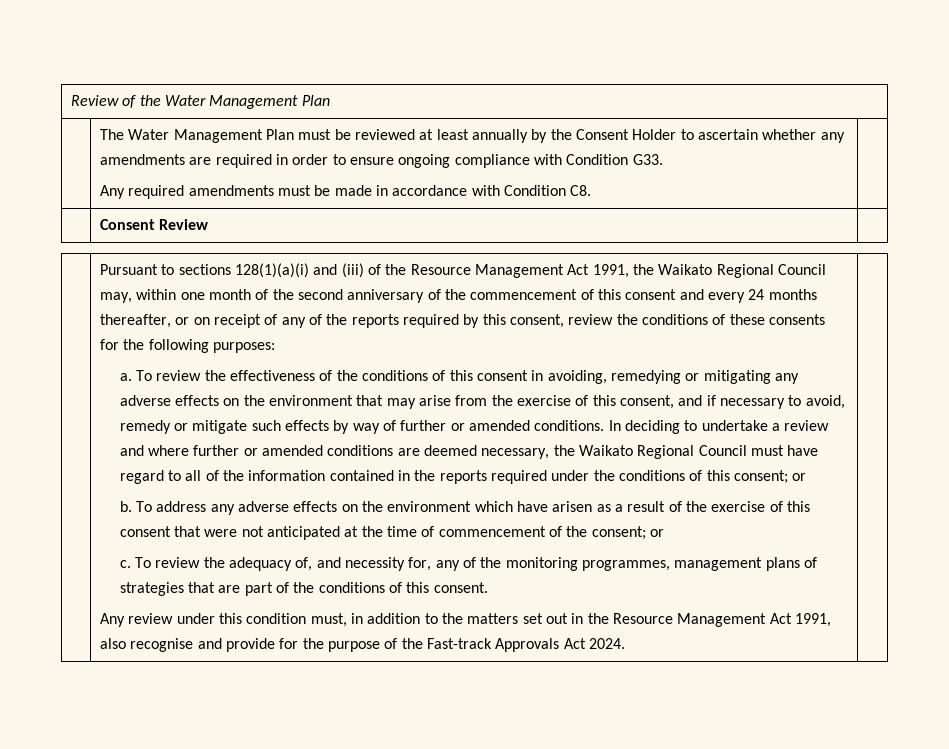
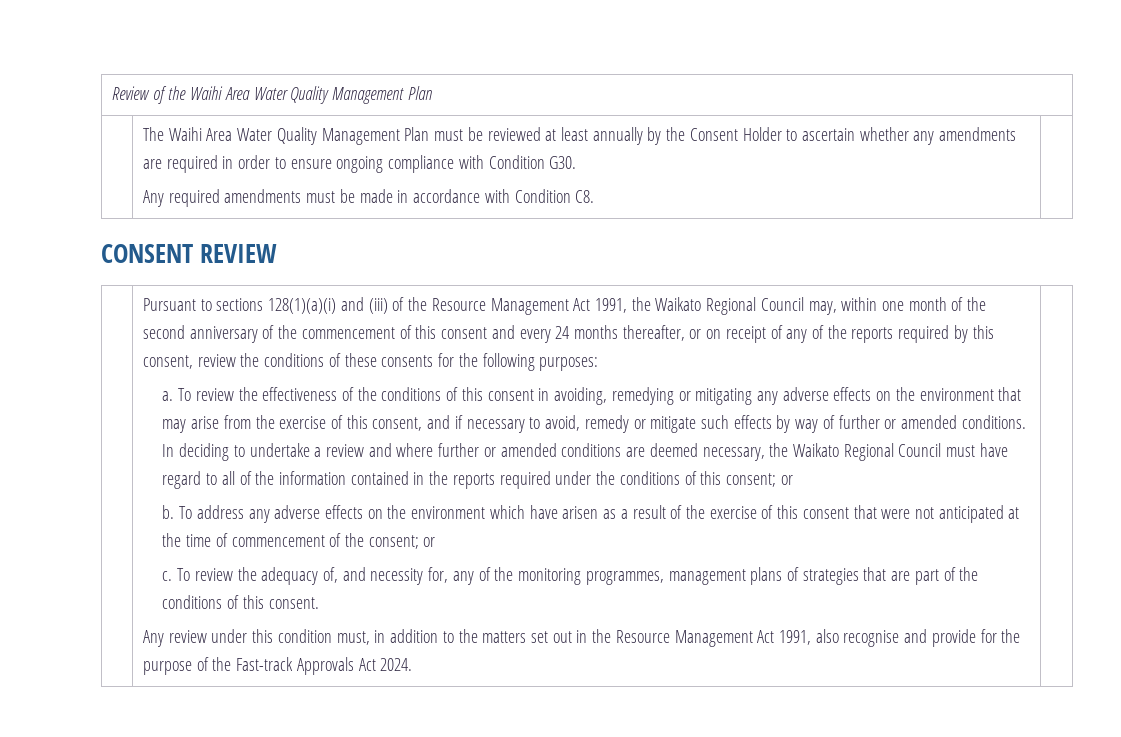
[165,95,207,106] Water -> [190,86,330,104] Waihi Area Water Quality
[128,129,170,140] Water -> [168,127,317,145] Waihi Area Water Quality
[632,154,663,165] G33. -> [549,156,577,169] G30.
[100,219,209,230] // | Consent Review | -> [101,244,278,263] // CONSENT REVIEW

